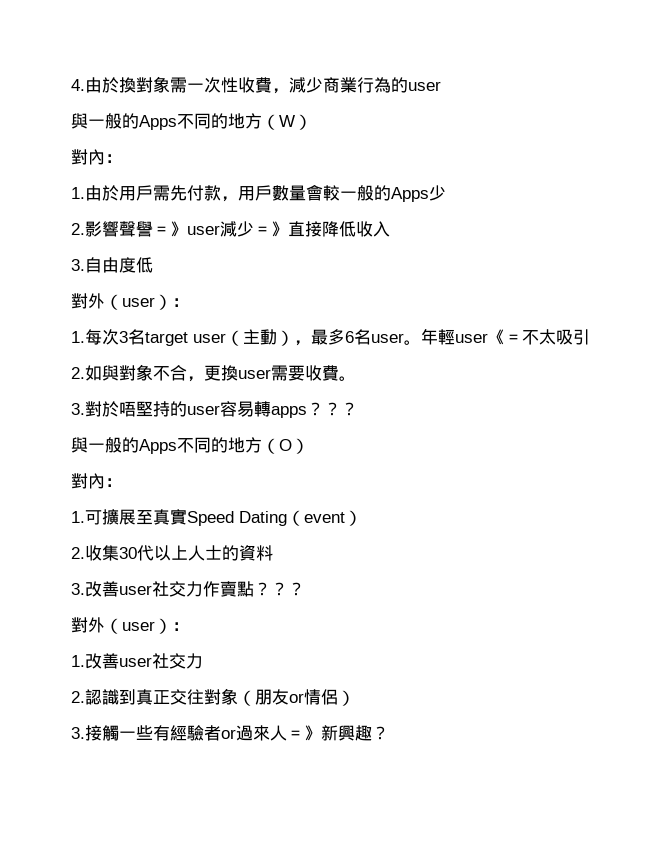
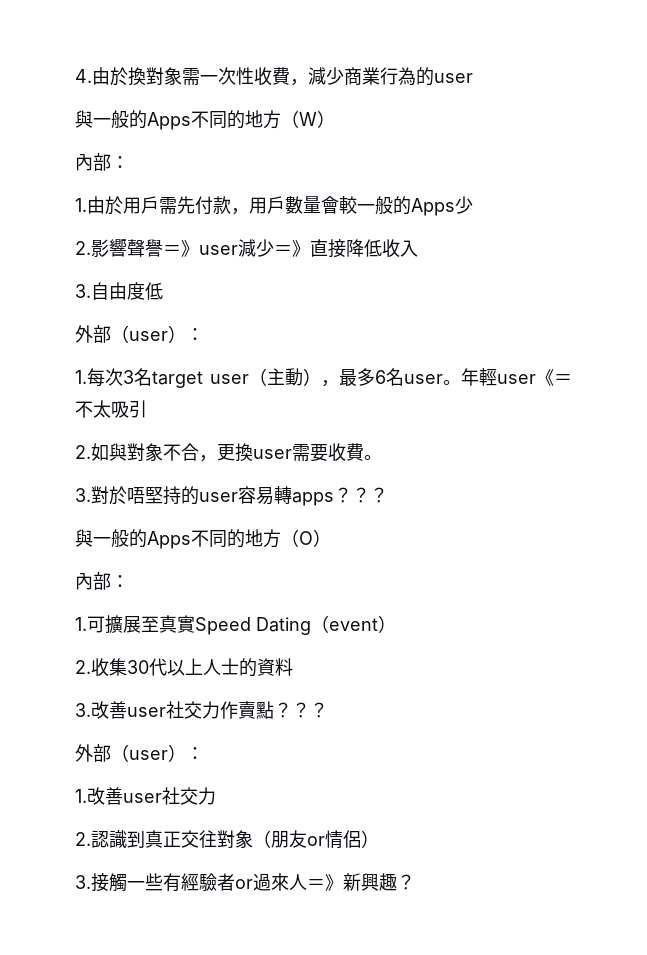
[71,149,105,165] 對內 -> [75,153,111,171] 內部
[71,293,105,309] 對外 -> [75,325,111,343] 外部
[71,473,105,489] 對內 -> [75,572,111,590] 內部
[71,617,105,633] 對外 -> [75,744,111,762] 外部

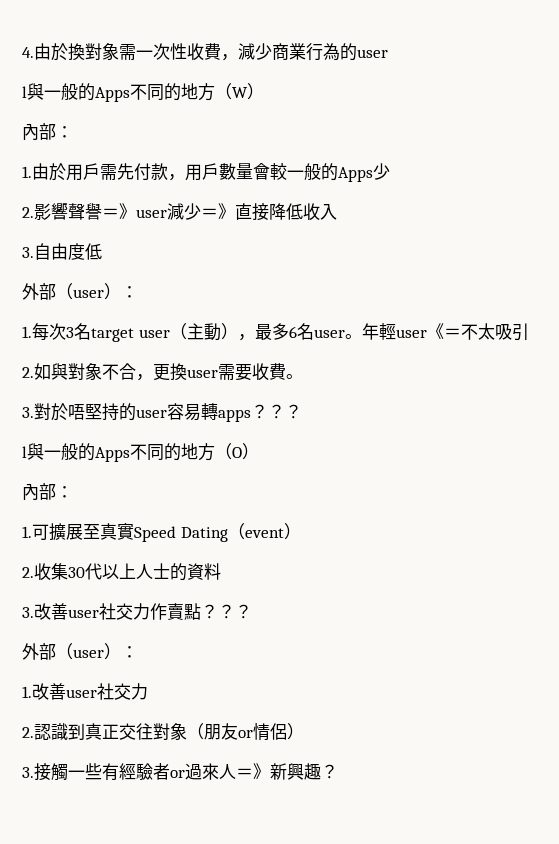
(473, 78) none -> [22,86,27,98] l
(388, 495) none -> [22,446,27,458] l

